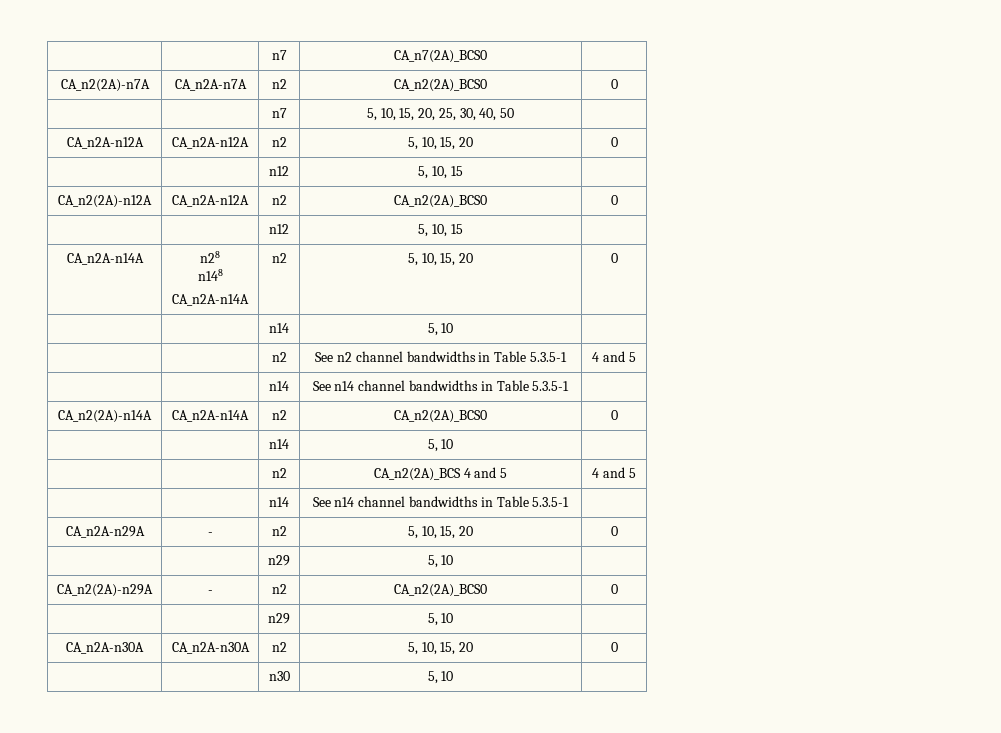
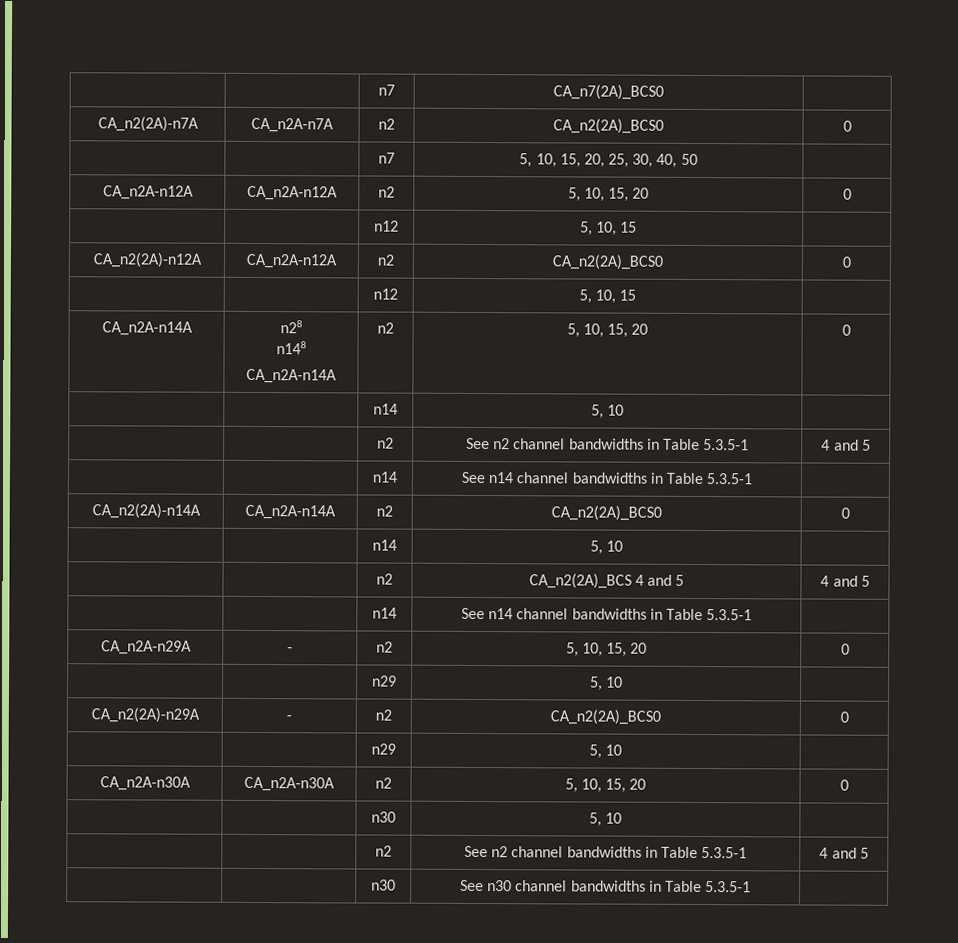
(454, 676) none -> [375,845,392,857] [463,845,748,859] [819,847,869,859] [371,879,396,891] [459,879,752,893] // | | n2 | See n2 channel bandwidths in Table 5.3.5-1 | 4 and 5 // | | n30 | See n30 channel bandwidths in Table 5.3.5-1 |

